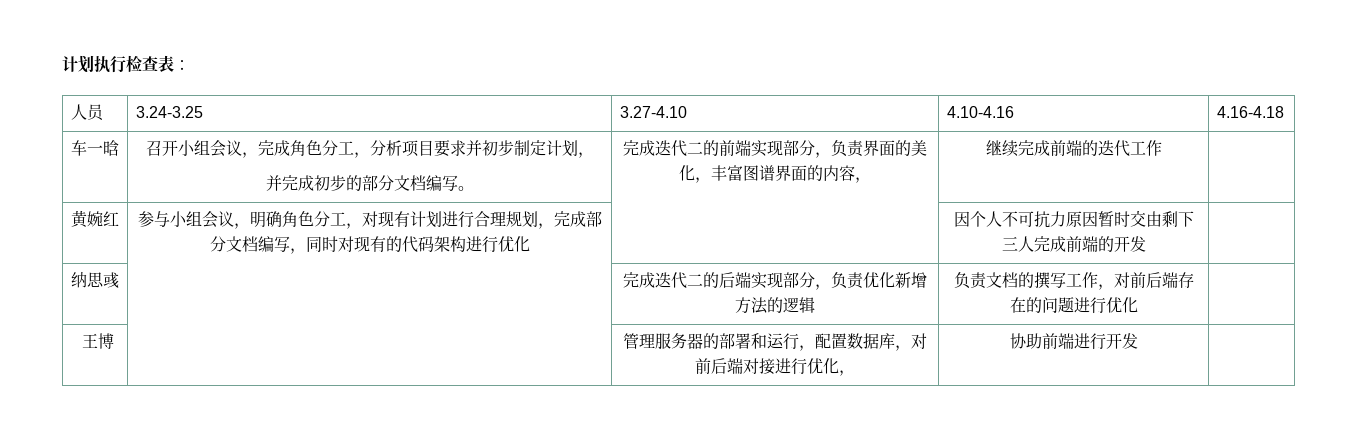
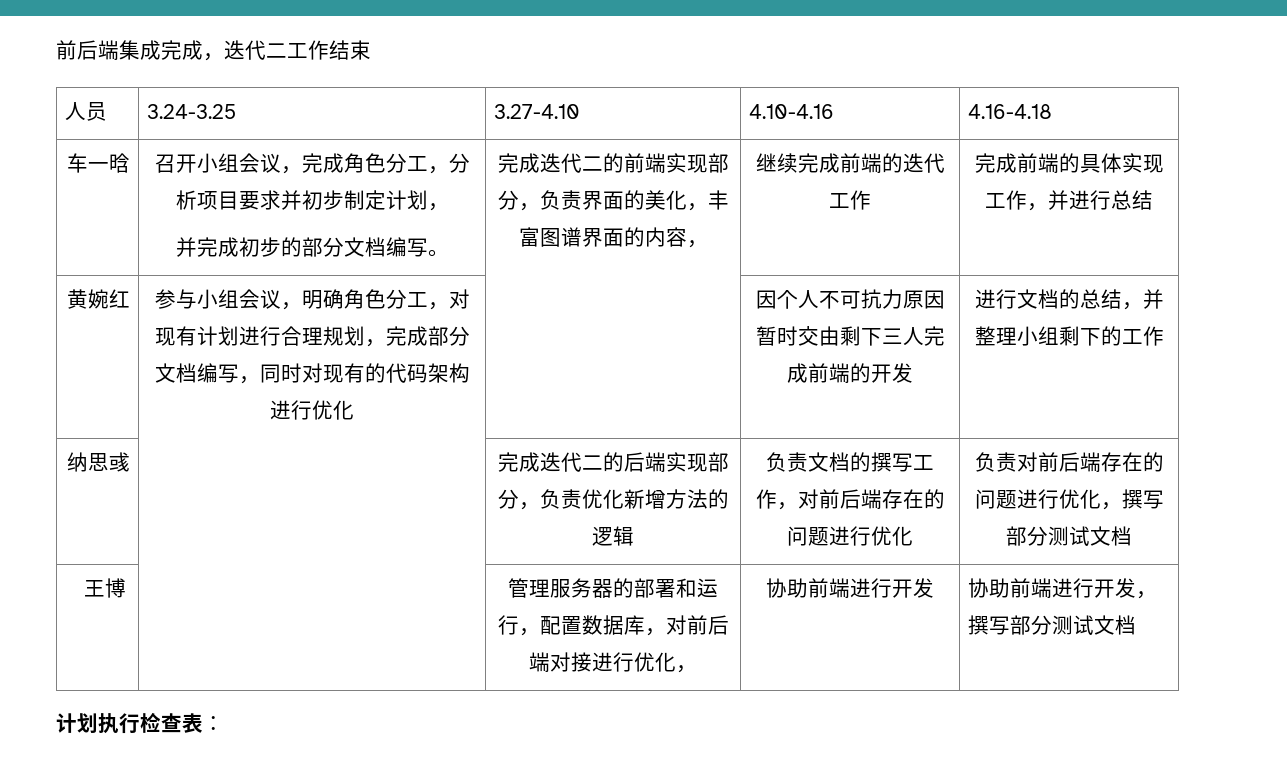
[62,55,190,73] 计划执行检查表： -> [56,40,371,61] 前后端集成完成，迭代二工作结束
(1162, 148) none -> [974,153,1164,173] [985,190,1153,211] 完成前端的具体实现工作，并进行总结
(1146, 244) none -> [974,289,1164,310] [974,326,1164,346] 进行文档的总结，并整理小组剩下的工作
(1138, 305) none -> [974,452,1164,472] [974,489,1164,510] [1006,526,1132,546] 负责对前后端存在的问题进行优化，撰写部分测试文档
(1138, 341) none -> [967,578,1157,599] [967,615,1136,635] [56,712,224,734] 协助前端进行开发，撰写部分测试文档 // 计划执行检查表：

